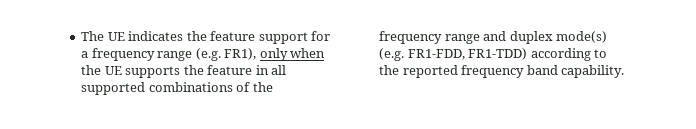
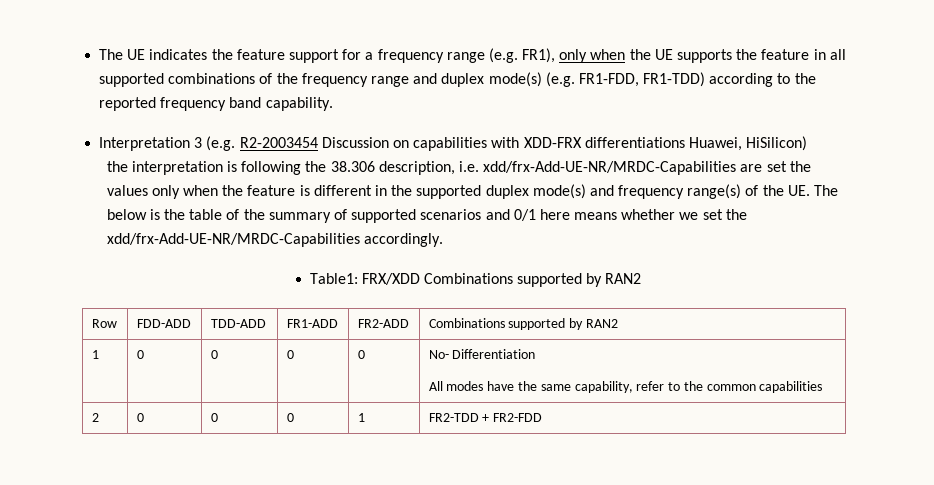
(625, 71) none -> [99,136,808,151] [106,161,811,175] [106,184,839,199] [106,209,747,223] [106,233,443,247] [309,273,642,287] [91,319,117,328] [136,319,191,328] [210,319,266,328] [286,319,338,328] [357,319,409,328] [428,318,619,330] [91,350,99,359] [136,350,144,359] [210,350,218,359] [286,350,294,359] [357,350,365,359] [428,349,536,359] [428,381,823,393] [91,413,99,422] [136,413,144,422] [210,413,218,422] [286,413,294,422] [357,413,365,422] [428,413,543,422] // Interpretation 3 (e.g. R2-2003454 Discussion on capabilities with XDD-FRX differentiations Huawei, HiSilicon) // the interpretation is following the 38.306 description, i.e. xdd/frx-Add-UE-NR/MRDC-Capabilities are set the values only when the feature is different in the supported duplex mode(s) and frequency range(s) of the UE. The below is the table of the summary of supported scenarios and 0/1 here means whether we set the xdd/frx-Add-UE-NR/MRDC-Capabilities accordingly. // Table1: FRX/XDD Combinations supported by RAN2 // Row | FDD-ADD | TDD-ADD | FR1-ADD | FR2-ADD | Combinations supported by RAN2 // 1 | 0 | 0 | 0 | 0 | No- Differentiation // All modes have the same capability, refer to the common capabilities // 2 | 0 | 0 | 0 | 1 | FR2-TDD + FR2-FDD

